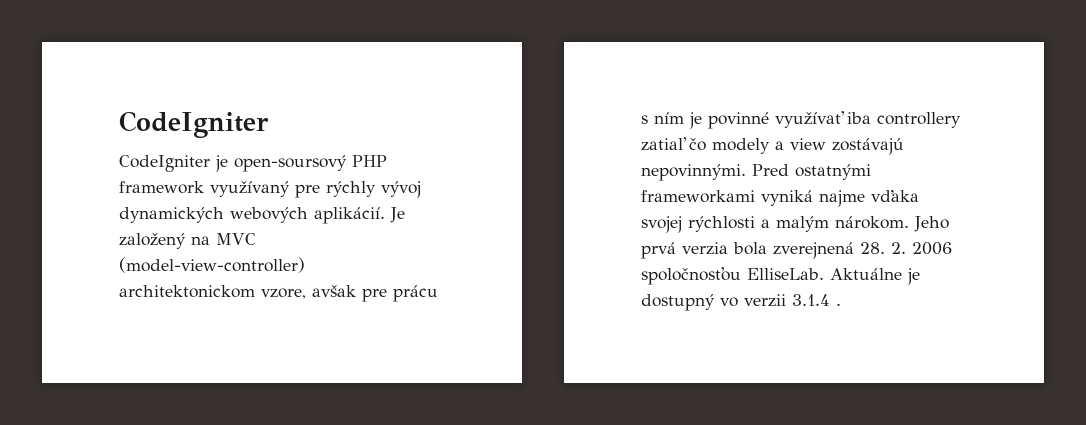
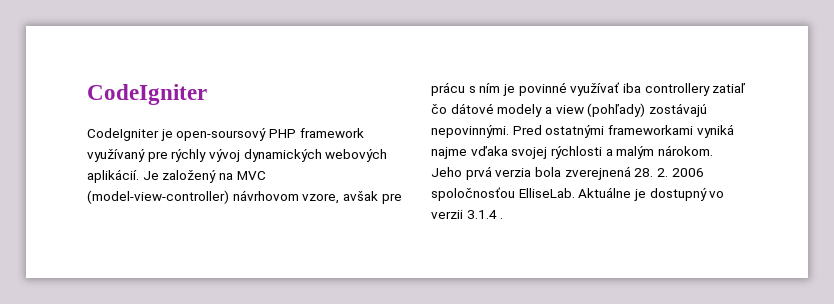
[119,285,255,298] architektonickom -> [232,190,299,201] návrhovom
(706, 144) none -> [450,103,494,114] dátové
(826, 144) none -> [587,103,646,117] (pohľady)

